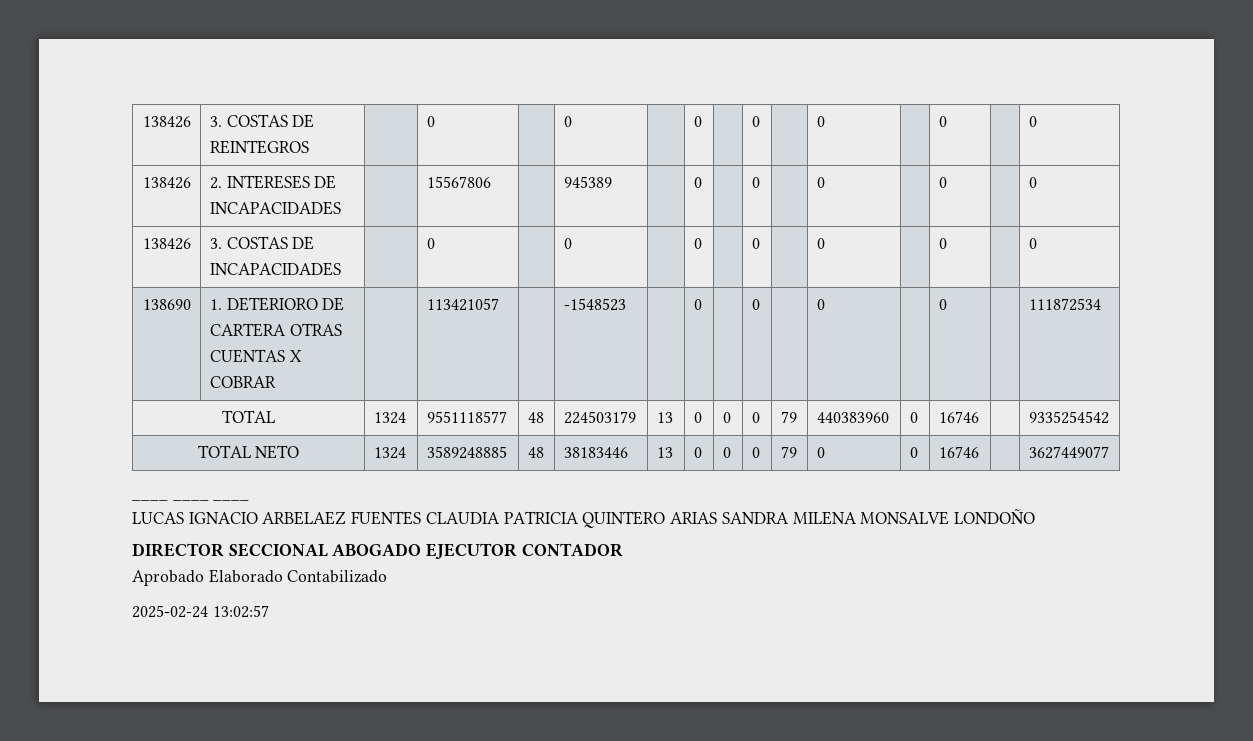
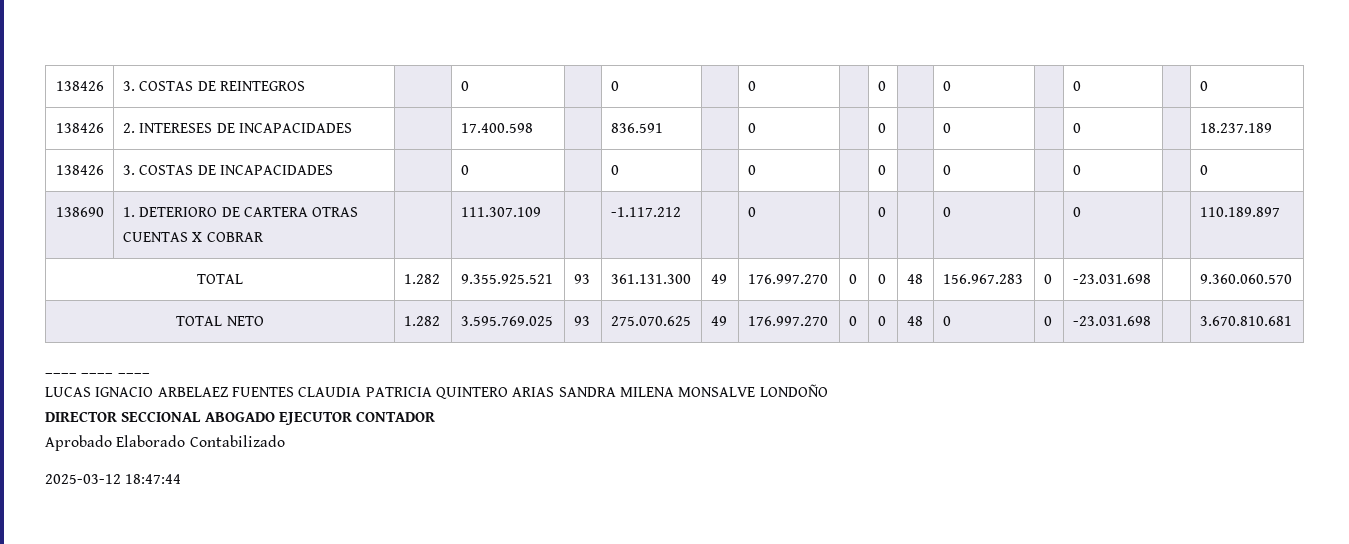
[426,176,491,188] [563,176,612,188] [693,177,702,188] [751,177,760,188] [816,177,825,188] [938,177,947,188] [1028,177,1037,188] 15567806 | | 945389 | | 0 | | 0 | | 0 | | 0 | | 0 -> [460,123,533,133] [610,123,663,133] [747,123,756,133] [877,123,886,133] [942,123,951,133] [1072,123,1081,133] [1199,123,1272,133] 17.400.598 | | 836.591 | | 0 | | 0 | | 0 | | 0 | | 18.237.189
[426,298,499,311] [563,298,626,311] [693,299,702,310] [751,299,760,310] [816,299,825,310] [938,299,947,310] [1028,298,1101,311] 113421057 | | -1548523 | | 0 | | 0 | | 0 | | 0 | | 111872534 -> [460,207,541,217] [610,207,681,217] [747,207,756,217] [877,207,886,217] [942,207,951,217] [1072,207,1081,217] [1199,207,1280,217] 111.307.109 | | -1.117.212 | | 0 | | 0 | | 0 | | 0 | | 110.189.897
[373,412,406,424] [426,411,507,423] [527,412,544,423] [563,411,636,424] [656,412,673,423] [693,412,702,423] [722,412,731,423] [751,412,760,423] [780,411,797,423] [816,412,889,423] [909,412,918,423] [938,411,979,423] [1028,411,1109,424] 1324 | 9551118577 | 48 | 224503179 | 13 | 0 | 0 | 0 | 79 | 440383960 | 0 | 16746 | | 9335254542 -> [403,274,440,284] [460,274,553,284] [573,274,590,284] [610,274,691,284] [710,274,727,284] [747,274,828,284] [848,274,857,284] [877,274,886,284] [906,274,923,284] [942,274,1023,284] [1043,274,1052,284] [1072,274,1151,284] [1199,274,1292,284] 1.282 | 9.355.925.521 | 93 | 361.131.300 | 49 | 176.997.270 | 0 | 0 | 48 | 156.967.283 | 0 | -23.031.698 | | 9.360.060.570
[373,447,406,459] [426,446,507,459] [527,447,544,458] [563,447,628,458] [656,447,673,458] [693,447,702,458] [722,447,731,458] [751,447,760,458] [780,446,797,458] [816,447,825,458] [909,447,918,458] [938,446,979,458] [1028,446,1109,459] 1324 | 3589248885 | 48 | 38183446 | 13 | 0 | 0 | 0 | 79 | 0 | 0 | 16746 | | 3627449077 -> [403,316,440,326] [460,316,553,326] [573,316,590,326] [610,316,691,326] [710,316,727,326] [747,316,828,326] [848,316,857,326] [877,316,886,326] [906,316,923,326] [942,316,951,326] [1043,316,1052,326] [1072,316,1151,326] [1199,316,1292,326] 1.282 | 3.595.769.025 | 93 | 275.070.625 | 49 | 176.997.270 | 0 | 0 | 48 | 0 | 0 | -23.031.698 | | 3.670.810.681
[132,605,269,618] 2025-02-24 13:02:57 -> [45,474,182,484] 2025-03-12 18:47:44

